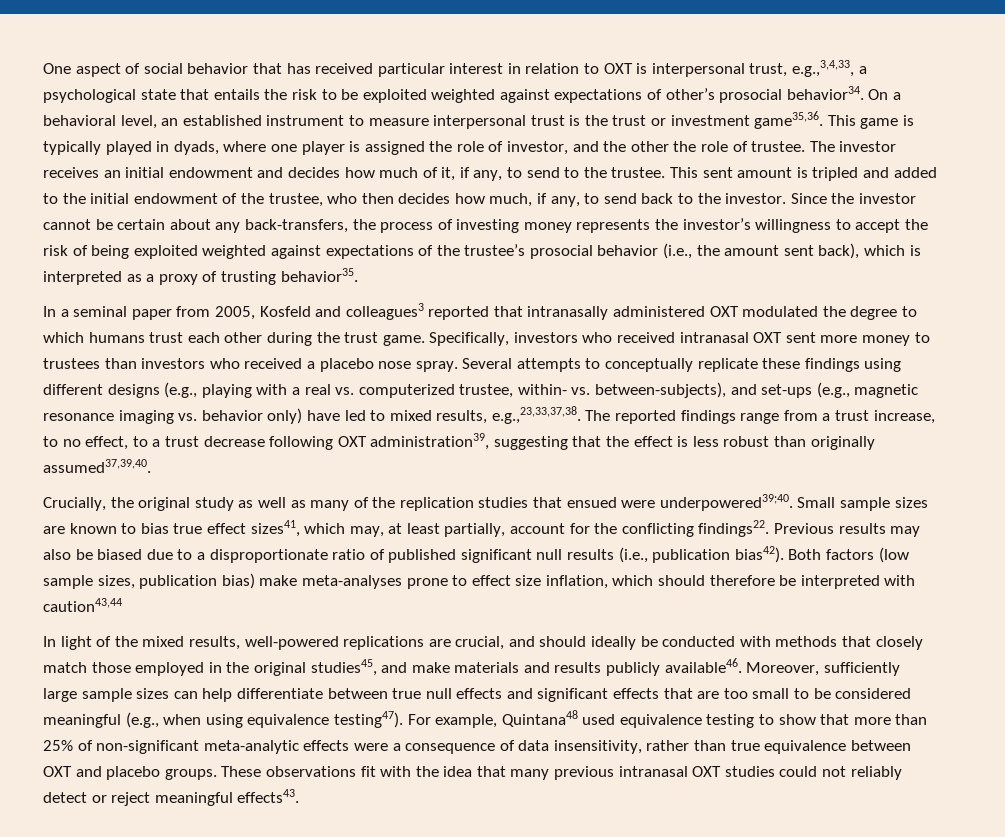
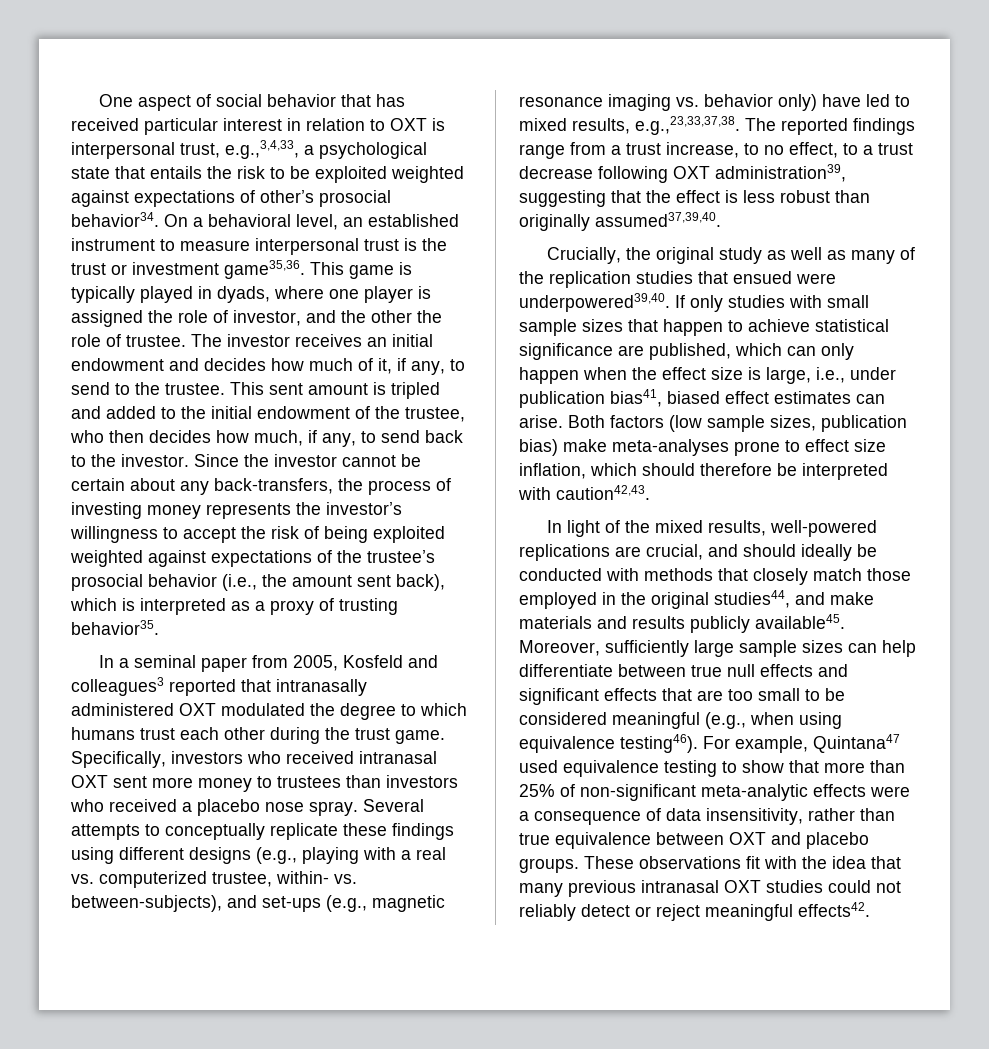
[659,494,928,511] [43,520,921,537] [43,546,784,563] underpowered39;40. Small sample sizes are known to bias true effect sizes41, which may, at least partially, account for the conflicting findings22. Previous results may also be biased due to a disproportionate ratio of published significant null results (i.e., publication bias42). -> [519,293,869,312] [519,319,889,336] [519,343,854,360] [519,367,896,384] [519,389,885,408] [519,415,563,428] underpowered39,40. If only studies with small sample sizes that happen to achieve statistical significance are published, which can only happen when the effect size is large, i.e., under publication bias41, biased effect estimates can arise.
[43,598,122,612] caution43,44 -> [556,485,650,500] caution42,43.
[310,659,377,676] studies45, -> [714,590,790,608] studies44,
[664,658,742,673] available46. -> [755,614,845,629] available45.
[333,711,403,728] testing47). -> [620,734,698,753] testing46).
[501,710,578,727] Quintana48 -> [813,734,900,753] Quintana47
[237,789,300,803] effects43. -> [798,902,870,917] effects42.

